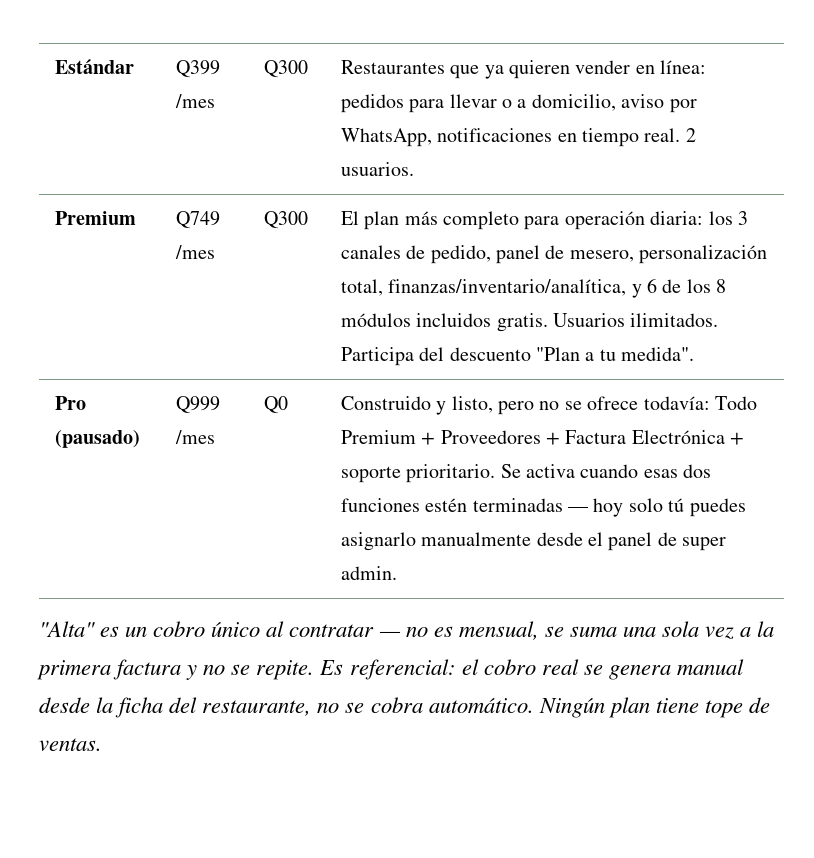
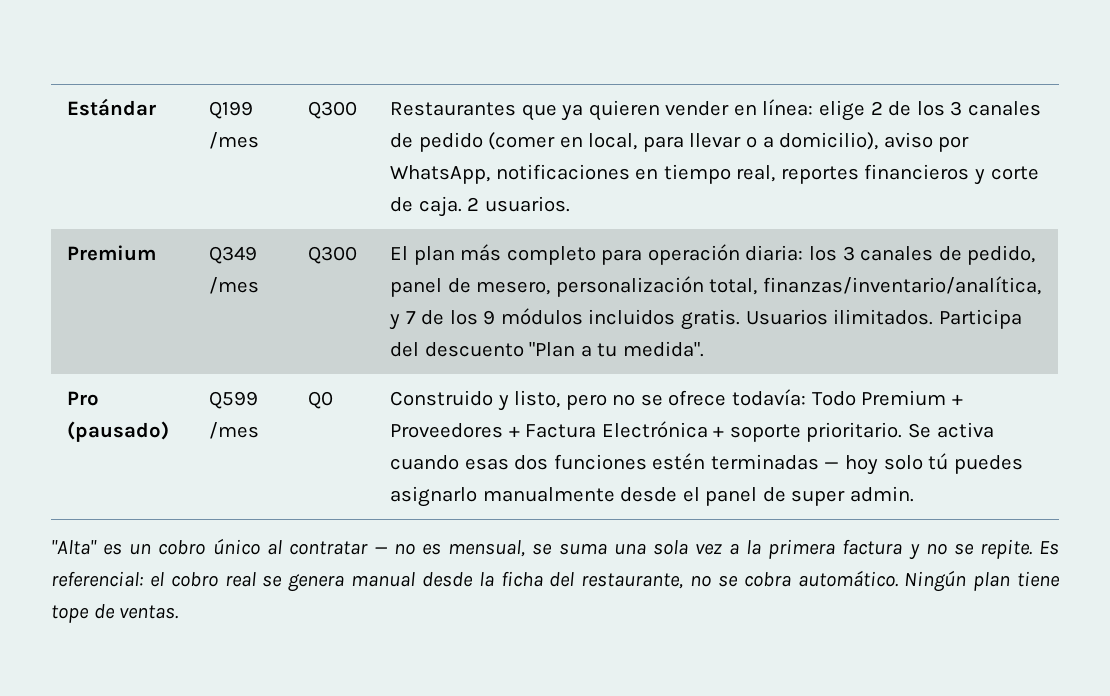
[175,60,220,78] Q399 -> [209,101,254,119] Q199
[340,94,404,113] pedidos -> [818,100,1041,121] [390,132,638,152] elige 2 de los 3 canales de pedido (comer en local,
[531,94,616,111] domicilio, -> [779,132,879,150] domicilio),
[644,128,681,142] real. -> [736,164,1039,185] [390,196,462,217] real, reportes financieros y corte de caja.
[175,211,220,229] Q749 -> [209,246,258,264] Q349
[647,278,727,293] 6 de los 8 -> [405,310,496,325] 7 de los 9
[175,396,220,414] Q999 -> [209,391,259,409] Q599

